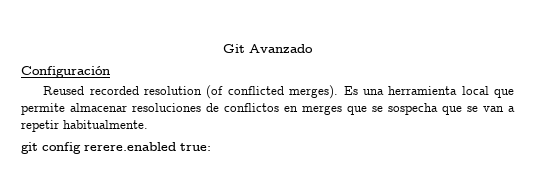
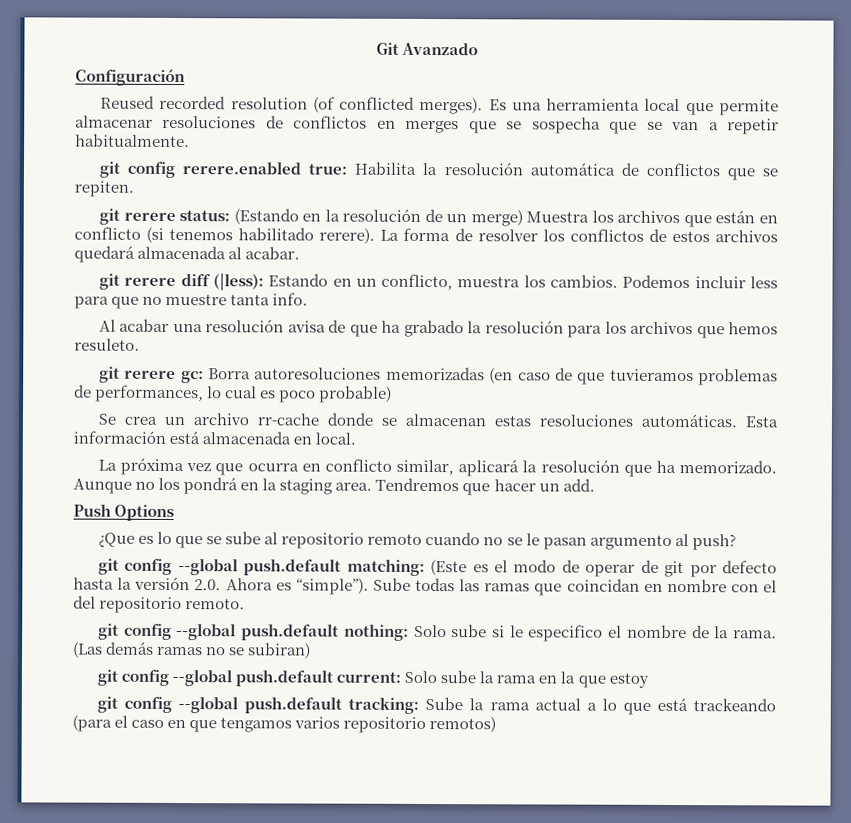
(211, 147) none -> [354,161,778,181] [74,180,134,197] [98,208,779,228] [74,226,779,244] [74,245,301,263] [98,273,779,291] [74,292,309,309] [98,318,778,339] [74,338,140,351] [98,366,779,386] [74,384,393,403] [97,412,779,428] [73,430,357,445] [97,457,777,477] [73,477,595,496] [73,503,175,521] [97,531,736,551] [97,558,777,578] [73,576,777,596] [73,595,246,614] [97,623,778,642] [73,641,312,659] [96,668,649,688] [96,696,776,715] [72,714,497,734] Habilita la resolución automática de conflictos que se repiten. // git rerere status: (Estando en la resolución de un merge) Muestra los archivos que están en conflicto (si tenemos habilitado rerere). La forma de resolver los conflictos de estos archivos quedará almacenada al acabar. // git rerere diff (|less): Estando en un conflicto, muestra los cambios. Podemos incluir less para que no muestre tanta info. // Al acabar una resolución avisa de que ha grabado la resolución para los archivos que hemos resuleto. // git rerere gc: Borra autoresoluciones memorizadas (en caso de que tuvieramos problemas de performances, lo cual es poco probable) // Se crea un archivo rr-cache donde se almacenan estas resoluciones automáticas. Esta información está almacenada en local. // La próxima vez que ocurra en conflicto similar, aplicará la resolución que ha memorizado. Aunque no los pondrá en la staging area. Tendremos que hacer un add. // Push Options // ¿Que es lo que se sube al repositorio remoto cuando no se le pasan argumento al push? // git config --global push.default matching: (Este es el modo de operar de git por defecto hasta la versión 2.0. Ahora es “simple”). Sube todas las ramas que coincidan en nombre con el del repositorio remoto. // git config --global push.default nothing: Solo sube si le especifico el nombre de la rama. (Las demás ramas no se subiran) // git config --global push.default current: Solo sube la rama en la que estoy // git config --global push.default tracking: Sube la rama actual a lo que está trackeando (para el caso en que tengamos varios repositorio remotos)

